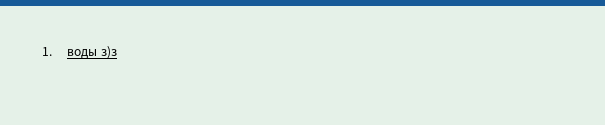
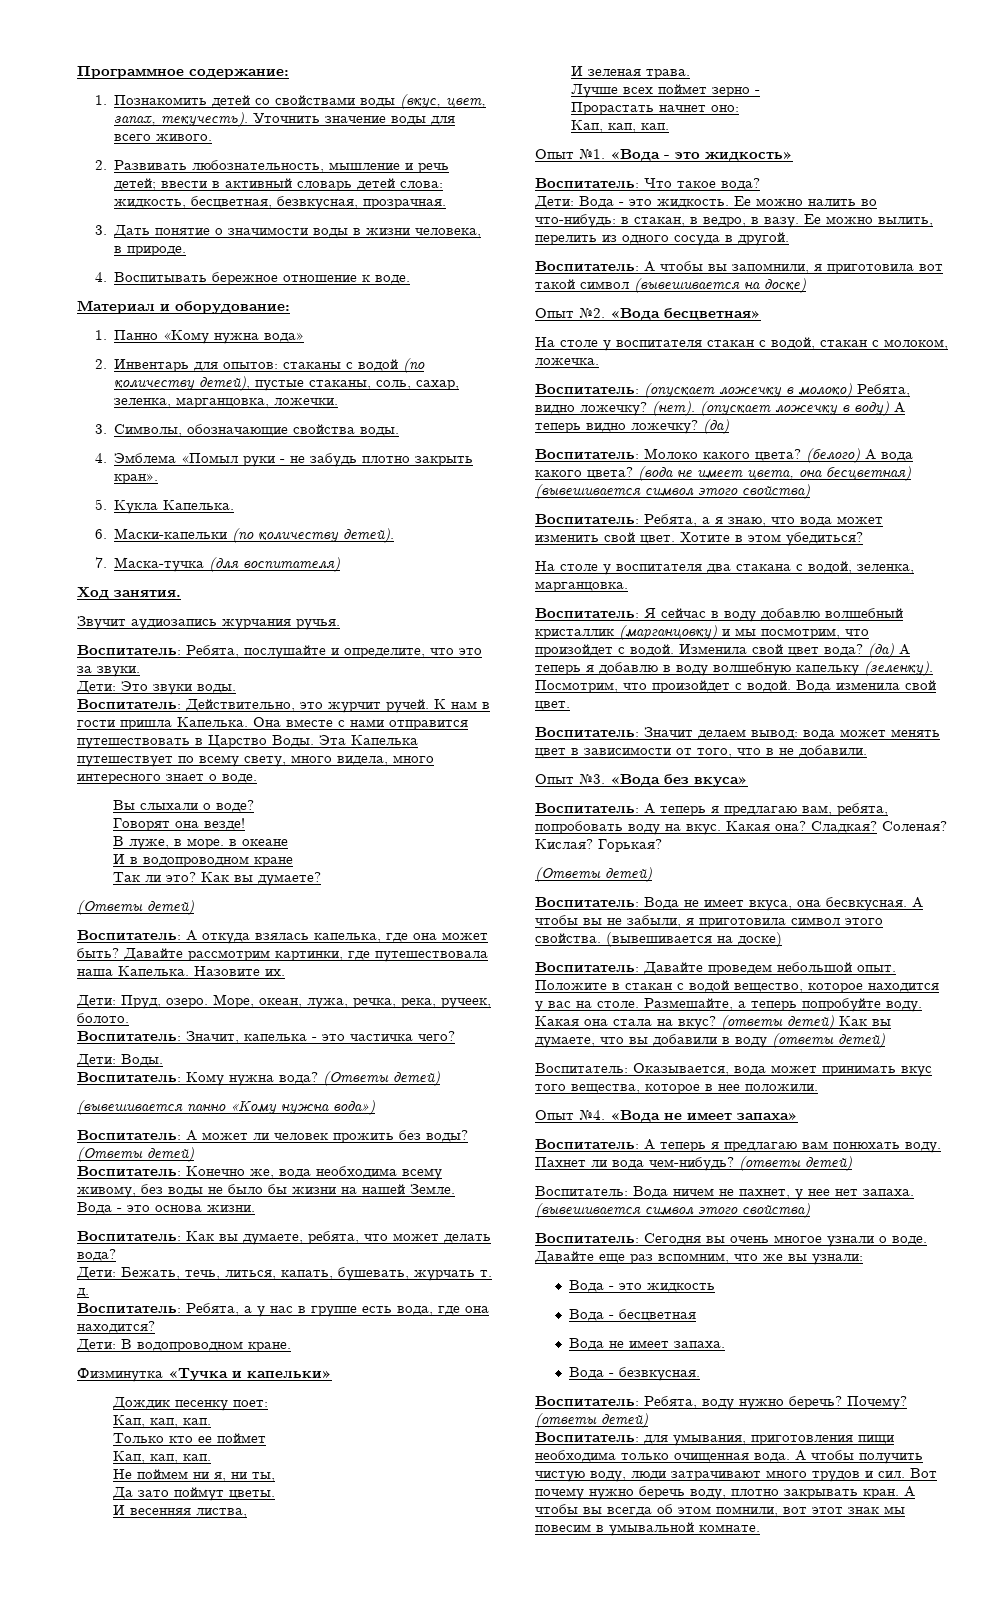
[41,46,118,59] 1. воды з)з -> [77,66,289,79] [94,94,487,109] [114,112,456,127] [114,134,213,141] [94,160,450,173] [114,178,444,191] [114,196,447,210] [94,225,482,238] [114,246,187,256] [94,272,411,285] [77,300,290,314] [94,330,305,344] [94,358,426,373] [114,376,460,391] [114,397,339,408] [94,424,400,437] [94,453,474,467] [114,473,159,484] [94,499,235,514] [94,528,395,543] [94,557,341,572] [77,587,181,599] [77,616,340,630] [77,645,482,659] [77,666,140,677] [76,681,236,695] [77,699,490,713] [77,717,468,730] [77,735,418,749] [77,755,434,767] [77,774,257,784] [112,800,254,812] [112,818,245,831] [112,836,288,850] [112,854,293,867] [112,872,321,886] [77,900,194,915] [77,930,488,944] [77,948,488,962] [77,966,285,976] [76,994,491,1009] [77,1013,129,1023] [77,1031,455,1044] [76,1054,163,1067] [77,1071,440,1086] [77,1100,375,1115] [77,1130,468,1143] [77,1147,194,1162] [77,1166,442,1180] [77,1184,455,1198] [77,1202,255,1214] [77,1231,491,1245] [77,1249,116,1261] [76,1267,492,1281] [77,1288,89,1297] [77,1303,489,1317] [77,1321,155,1333] [76,1339,291,1352] [77,1368,332,1382] [111,1397,268,1411] [112,1415,211,1428] [112,1433,266,1443] [112,1451,211,1464] [112,1469,275,1482] [111,1487,275,1501] [112,1505,247,1518] [570,66,690,79] [570,84,760,98] [570,102,739,115] [570,120,669,133] [535,149,793,161] [535,178,760,190] [534,196,877,209] [535,214,933,228] [535,232,789,246] [535,261,943,274] [535,278,806,293] [535,308,761,320] [535,337,948,351] [535,358,599,365] [535,383,910,398] [535,401,905,416] [535,419,729,434] [535,448,913,463] [535,466,911,481] [535,484,810,499] [535,514,883,527] [535,532,863,546] [535,561,914,575] [535,581,628,592] [535,608,903,622] [535,625,869,640] [535,643,910,658] [535,661,933,676] [535,680,936,693] [535,701,570,710] [535,727,940,739] [535,745,867,758] [535,774,748,787] [535,803,888,816] [535,821,947,835] [535,839,662,852] [535,867,652,882] [535,897,923,911] [535,915,883,928] [535,932,782,947] [535,962,896,975] [535,980,939,993] [535,998,922,1012] [535,1015,891,1030] [535,1033,885,1048] [535,1063,932,1077] [535,1084,818,1094] [535,1110,798,1122] [535,1139,941,1153] [535,1156,852,1171] [535,1186,914,1200] [535,1203,810,1218] [535,1233,927,1247] [534,1251,863,1265] [568,1280,715,1292] [568,1309,696,1321] [568,1338,725,1350] [568,1367,700,1381] [535,1396,907,1410] [535,1413,648,1428] [535,1432,894,1446] [535,1450,923,1464] [535,1468,937,1482] [535,1486,915,1500] [535,1504,905,1517] [535,1522,760,1536] Программное содержание: // 1. Познакомить детей со свойствами воды (вкус, цвет, запах, текучесть). Уточнить значение воды для всего живого. // 2. Развивать любознательность, мышление и речь детей; ввести в активный словарь детей слова: жидкость, бесцветная, безвкусная, прозрачная. // 3. Дать понятие о значимости воды в жизни человека, в природе. // 4. Воспитывать бережное отношение к воде. // Материал и оборудование: // 1. Панно «Кому нужна вода» // 2. Инвентарь для опытов: стаканы с водой (по количеству детей), пустые стаканы, соль, сахар, зеленка, марганцовка, ложечки. // 3. Символы, обозначающие свойства воды. // 4. Эмблема «Помыл руки - не забудь плотно закрыть кран». // 5. Кукла Капелька. // 6. Маски-капельки (по количеству детей). // 7. Маска-тучка (для воспитателя) // Ход занятия. // Звучит аудиозапись журчания ручья. // Воспитатель: Ребята, послушайте и определите, что это за звуки. // Дети: Это звуки воды. // Воспитатель: Действительно, это журчит ручей. К нам в гости пришла Капелька. Она вместе с нами отправится путешествовать в Царство Воды. Эта Капелька путешествует по всему свету, много видела, много интересного знает о воде. // Вы слыхали о воде? // Говорят она везде! // В луже, в море. в океане // И в водопроводном кране // Так ли это? Как вы думаете? // (Ответы детей) // Воспитатель: А откуда взялась капелька, где она может быть? Давайте рассмотрим картинки, где путешествовала наша Капелька. Назовите их. // Дети: Пруд, озеро. Море, океан, лужа, речка, река, ручеек, болото. // Воспитатель: Значит, капелька - это частичка чего? // Дети: Воды. // Воспитатель: Кому нужна вода? (Ответы детей) // (вывешивается панно «Кому нужна вода») // Воспитатель: А может ли человек прожить без воды? (Ответы детей) // Воспитатель: Конечно же, вода необходима всему живому, без воды не было бы жизни на нашей Земле. Вода - это основа жизни. // Воспитатель: Как вы думаете, ребята, что может делать вода? // Дети: Бежать, течь, литься, капать, бушевать, журчать т. д. // Воспитатель: Ребята, а у нас в группе есть вода, где она находится? // Дети: В водопроводном кране. // Физминутка «Тучка и капельки» // Дождик песенку поет: // Кап, кап, кап. // Только кто ее поймет // Кап, кап, кап. // Не поймем ни я, ни ты, // Да зато поймут цветы. // И весенняя листва, // И зеленая трава. // Лучше всех поймет зерно - // Прорастать начнет оно: // Кап, кап, кап. // Опыт №1. «Вода - это жидкость» // Воспитатель: Что такое вода? // Дети: Вода - это жидкость. Ее можно налить во что-нибудь: в стакан, в ведро, в вазу. Ее можно вылить, перелить из одного сосуда в другой. // Воспитатель: А чтобы вы запомнили, я приготовила вот такой символ (вывешивается на доске) // Опыт №2. «Вода бесцветная» // На столе у воспитателя стакан с водой, стакан с молоком, ложечка. // Воспитатель: (опускает ложечку в молоко) Ребята, видно ложечку? (нет). (опускает ложечку в воду) А теперь видно ложечку? (да) // Воспитатель: Молоко какого цвета? (белого) А вода какого цвета? (вода не имеет цвета, она бесцветная) (вывешивается символ этого свойства) // Воспитатель: Ребята, а я знаю, что вода может изменить свой цвет. Хотите в этом убедиться? // На столе у воспитателя два стакана с водой, зеленка, марганцовка. // Воспитатель: Я сейчас в воду добавлю волшебный кристаллик (марганцовку) и мы посмотрим, что произойдет с водой. Изменила свой цвет вода? (да) А теперь я добавлю в воду волшебную капельку (зеленку). Посмотрим, что произойдет с водой. Вода изменила свой цвет. // Воспитатель: Значит делаем вывод: вода может менять цвет в зависимости от того, что в не добавили. // Опыт №3. «Вода без вкуса» // Воспитатель: А теперь я предлагаю вам, ребята, попробовать воду на вкус. Какая она? Сладкая? Соленая? Кислая? Горькая? // (Ответы детей) // Воспитатель: Вода не имеет вкуса, она бесвкусная. А чтобы вы не забыли, я приготовила символ этого свойства. (вывешивается на доске) // Воспитатель: Давайте проведем небольшой опыт. Положите в стакан с водой вещество, которое находится у вас на столе. Размешайте, а теперь попробуйте воду. Какая она стала на вкус? (ответы детей) Как вы думаете, что вы добавили в воду (ответы детей) // Воспитатель: Оказывается, вода может принимать вкус того вещества, которое в нее положили. // Опыт №4. «Вода не имеет запаха» // Воспитатель: А теперь я предлагаю вам понюхать воду. Пахнет ли вода чем-нибудь? (ответы детей) // Воспитатель: Вода ничем не пахнет, у нее нет запаха. (вывешивается символ этого свойства) // Воспитатель: Сегодня вы очень многое узнали о воде. Давайте еще раз вспомним, что же вы узнали: // Вода - это жидкость // Вода - бесцветная // Вода не имеет запаха. // Вода - безвкусная. // Воспитатель: Ребята, воду нужно беречь? Почему? (ответы детей) // Воспитатель: для умывания, приготовления пищи необходима только очищенная вода. А чтобы получить чистую воду, люди затрачивают много трудов и сил. Вот почему нужно беречь воду, плотно закрывать кран. А чтобы вы всегда об этом помнили, вот этот знак мы повесим в умывальной комнате.

